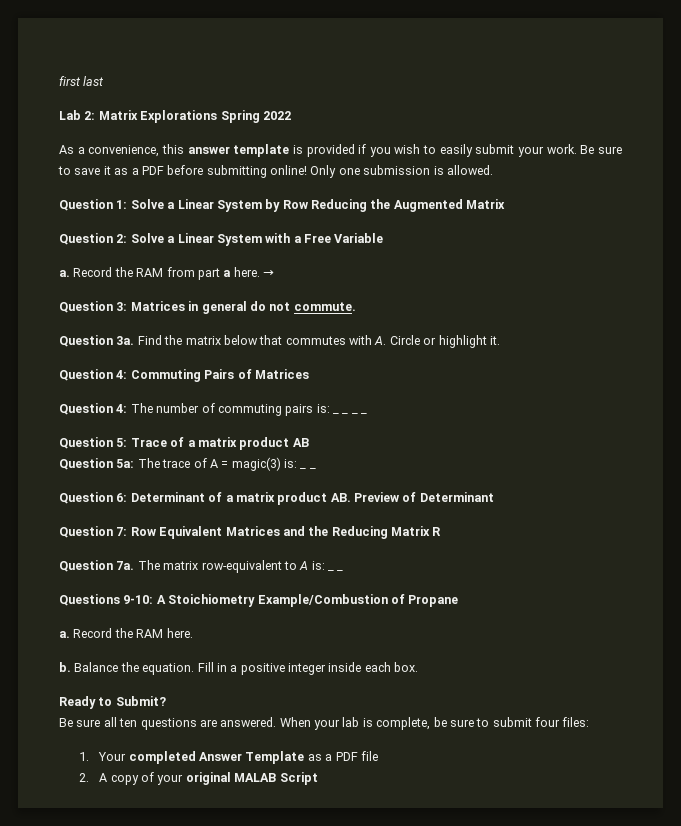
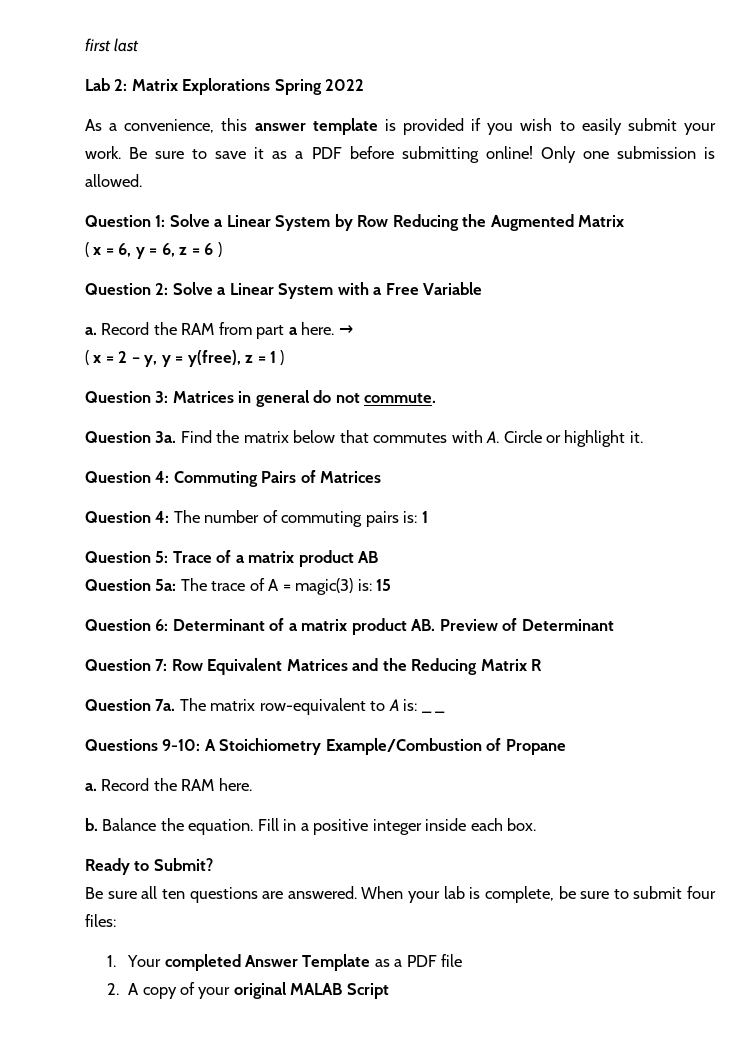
(506, 204) none -> [85,242,222,259] // ( x = 6, y = 6, z = 6 )
(274, 273) none -> [85,350,285,367] // ( x = 2 – y, y = y(free), z = 1 )
[333,413,368,414] _ _ _ _ -> [421,511,428,523] 1
[300,468,316,469] _ _ -> [376,579,392,591] 15

